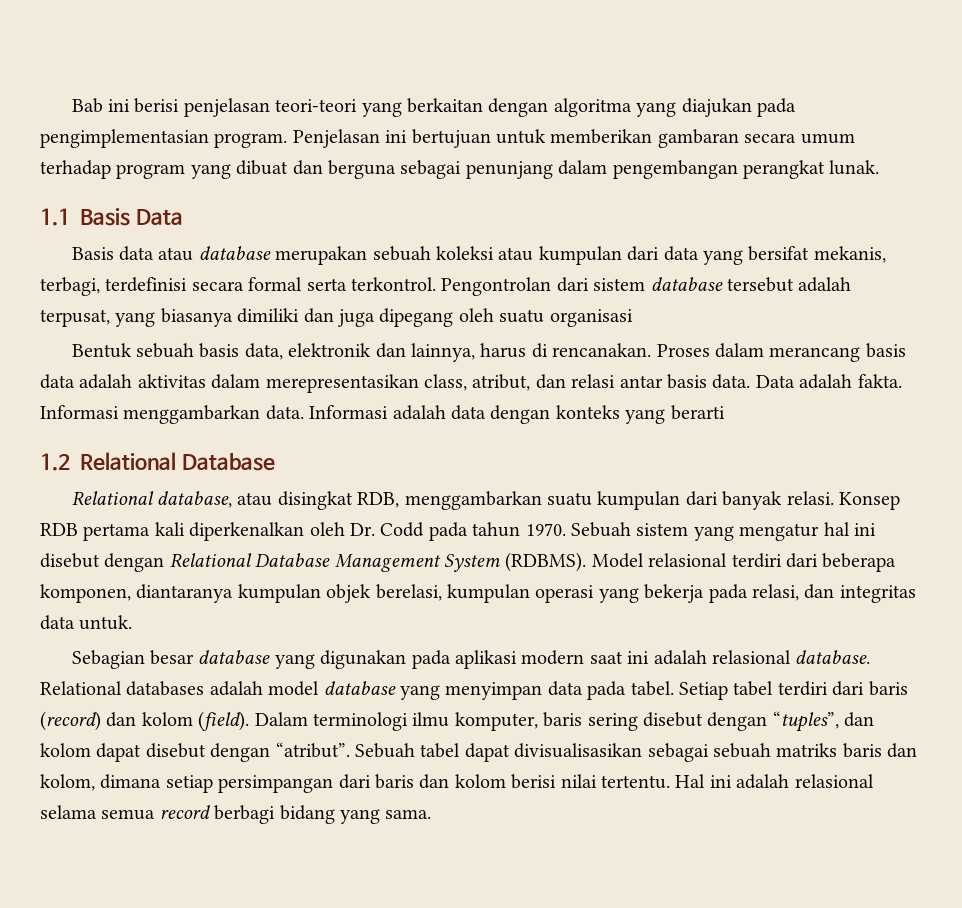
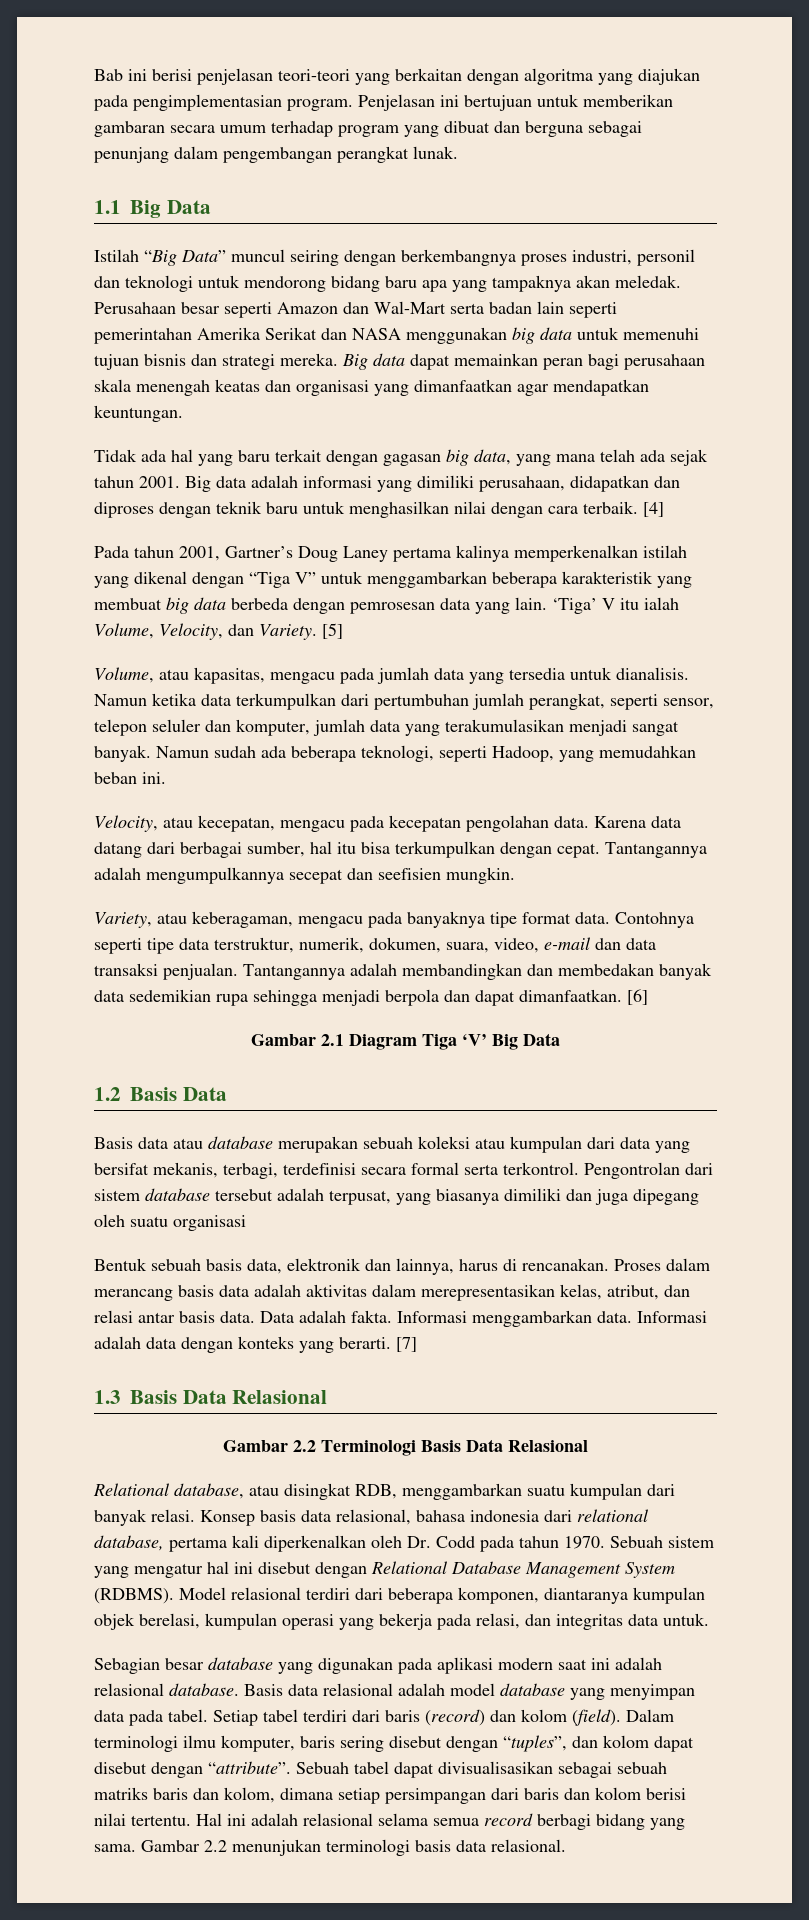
(70, 217) none -> [130,200,211,218] [94,249,695,266] [94,275,681,292] [94,301,617,318] [94,327,699,344] [94,353,705,370] [94,379,649,396] [94,405,183,422] [94,449,708,466] [94,475,680,492] [94,501,664,518] [94,545,687,562] [94,571,692,588] [94,597,679,614] [94,623,343,640] [94,667,689,684] [94,693,714,710] [94,719,679,736] [94,745,696,762] [94,772,166,784] [94,815,681,832] [94,841,707,858] [94,867,515,884] [94,911,694,928] [94,937,656,954] [94,963,712,980] [94,989,648,1006] [251,1033,560,1050] [94,1087,121,1101] Big Data // Istilah “Big Data” muncul seiring dengan berkembangnya proses industri, personil dan teknologi untuk mendorong bidang baru apa yang tampaknya akan meledak. Perusahaan besar seperti Amazon dan Wal-Mart serta badan lain seperti pemerintahan Amerika Serikat dan NASA menggunakan big data untuk memenuhi tujuan bisnis dan strategi mereka. Big data dapat memainkan peran bagi perusahaan skala menengah keatas dan organisasi yang dimanfaatkan agar mendapatkan keuntungan. // Tidak ada hal yang baru terkait dengan gagasan big data, yang mana telah ada sejak tahun 2001. Big data adalah informasi yang dimiliki perusahaan, didapatkan dan diproses dengan teknik baru untuk menghasilkan nilai dengan cara terbaik. [4] // Pada tahun 2001, Gartner’s Doug Laney pertama kalinya memperkenalkan istilah yang dikenal dengan “Tiga V” untuk menggambarkan beberapa karakteristik yang membuat big data berbeda dengan pemrosesan data yang lain. ‘Tiga’ V itu ialah Volume, Velocity, dan Variety. [5] // Volume, atau kapasitas, mengacu pada jumlah data yang tersedia untuk dianalisis. Namun ketika data terkumpulkan dari pertumbuhan jumlah perangkat, seperti sensor, telepon seluler dan komputer, jumlah data yang terakumulasikan menjadi sangat banyak. Namun sudah ada beberapa teknologi, seperti Hadoop, yang memudahkan beban ini. // Velocity, atau kecepatan, mengacu pada kecepatan pengolahan data. Karena data datang dari berbagai sumber, hal itu bisa terkumpulkan dengan cepat. Tantangannya adalah mengumpulkannya secepat dan seefisien mungkin. // Variety, atau keberagaman, mengacu pada banyaknya tipe format data. Contohnya seperti tipe data terstruktur, numerik, dokumen, suara, video, e-mail dan data transaksi penjualan. Tantangannya adalah membandingkan dan membedakan banyak data sedemikian rupa sehingga menjadi berpola dan dapat dimanfaatkan. [6] // Gambar 2.1 Diagram Tiga ‘V’ Big Data // 1.2
[424,374,467,391] class, -> [560,1284,602,1300] kelas,
[670,405,725,420] [40,452,275,471] berarti // 1.2 Relational Database -> [339,1337,417,1352] [94,1390,328,1404] [223,1439,588,1456] berarti. [7] // 1.3 Basis Data Relasional // Gambar 2.2 Terminologi Basis Data Relasional
[40,523,78,536] RDB -> [260,1509,649,1525] [94,1535,164,1551] basis data relasional, bahasa indonesia dari relational database,
[40,681,205,696] Relational databases -> [244,1683,393,1696] Basis data relasional
[275,742,350,758] “atribut”. -> [208,1761,291,1774] “attribute”.
(432, 814) none -> [141,1839,566,1856] Gambar 2.2 menunjukan terminologi basis data relasional.

